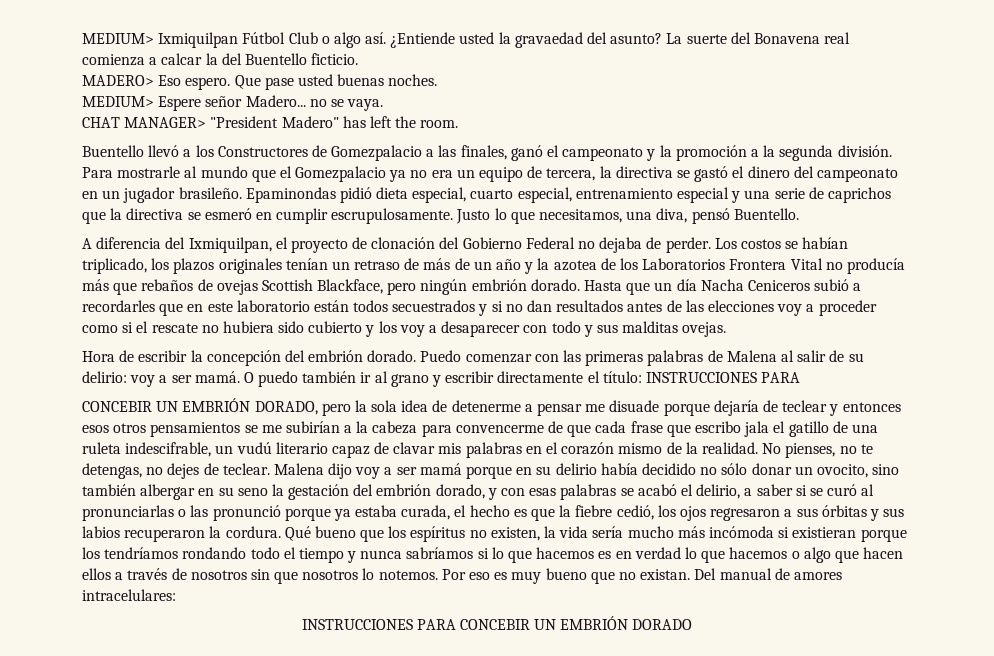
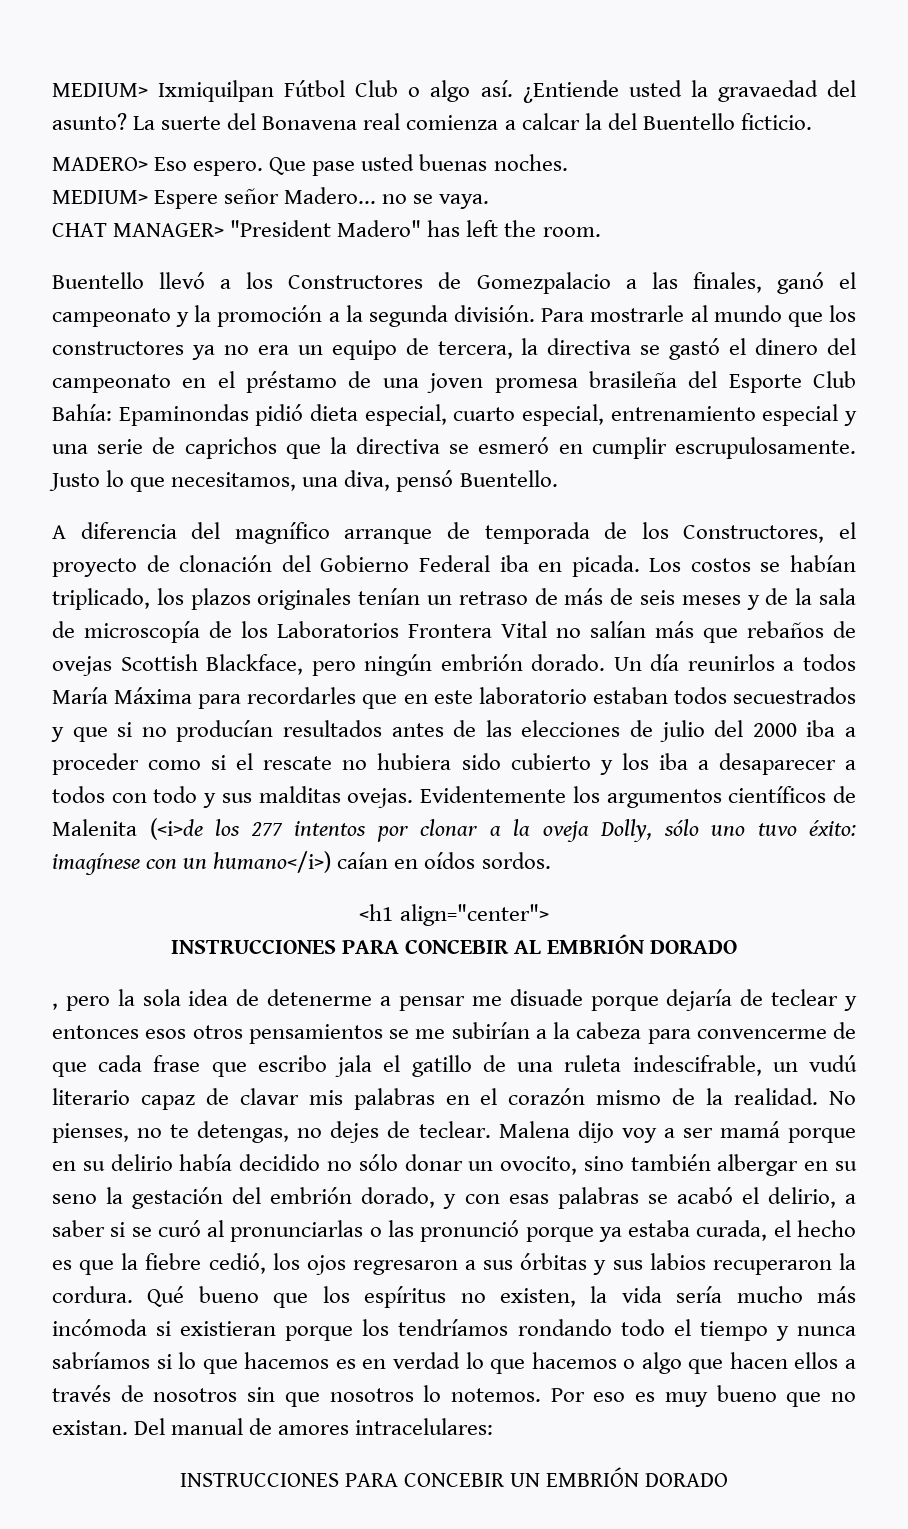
[279,166,387,182] el Gomezpalacio -> [829,305,856,322] [52,341,184,355] los constructores
[102,187,242,203] un jugador brasileño. -> [217,371,857,393] [52,404,112,421] el préstamo de una joven promesa brasileña del Esporte Club Bahía:
[188,237,272,253] Ixmiquilpan, -> [234,522,825,544] magnífico arranque de temporada de los Constructores,
[578,237,711,253] no dejaba de perder. -> [499,555,640,577] iba en picada.
[473,258,597,274] un año y la azotea -> [640,588,856,610] [52,621,200,643] seis meses y de la sala de microscopía
[846,258,905,274] producía -> [590,621,646,638] salían
[584,279,862,295] Hasta que un día Nacha Ceniceros subió a -> [613,654,856,671] [52,687,242,709] Un día reunirlos a todos María Máxima para
[313,300,349,312] están -> [592,687,668,704] estaban
(488, 310) none -> [72,727,108,742] que
[527,300,553,312] dan -> [176,720,274,742] producían
[777,304,803,316] voy -> [630,720,836,742] de julio del 2000 iba
[399,325,425,337] voy -> [658,753,688,770] iba
(521, 329) none -> [844,760,856,770] [52,786,105,803] a todos
[82,350,864,366] [82,371,801,387] [82,398,318,415] // Hora de escribir la concepción del embrión dorado. Puedo comenzar con las primeras palabras de Malena al salir de su delirio: voy a ser mamá. O puedo también ir al grano y escribir directamente el título: INSTRUCCIONES PARA // CONCEBIR UN EMBRIÓN DORADO, -> [420,786,857,808] [52,818,856,842] [52,851,551,875] [359,904,549,926] [170,934,738,954] [52,1003,58,1010] Evidentemente los argumentos científicos de Malenita (<i>de los 277 intentos por clonar a la oveja Dolly, sólo uno tuvo éxito: imagínese con un humano</i>) caían en oídos sordos. // <h1 align="center"> // INSTRUCCIONES PARA CONCEBIR AL EMBRIÓN DORADO // ,

